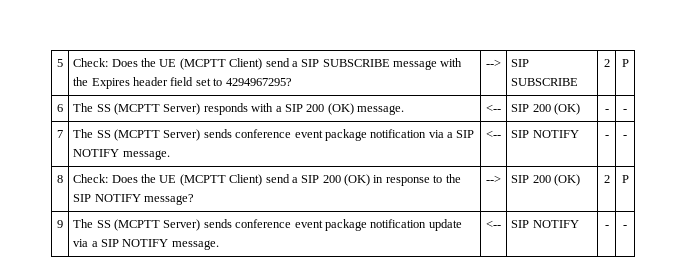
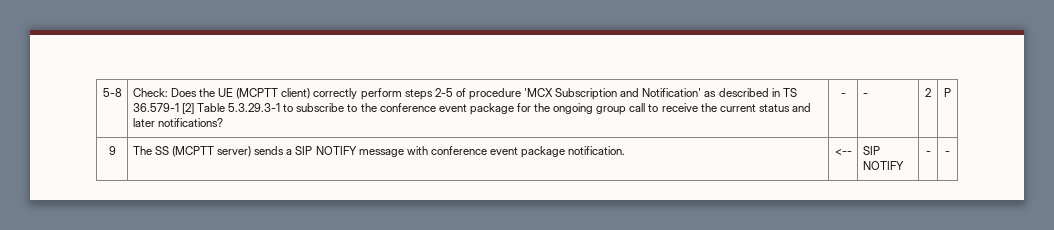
[57,59,63,67] [73,58,463,70] [73,77,292,89] [486,59,501,67] [511,59,530,67] [511,78,579,86] [603,59,610,67] [621,59,629,67] [57,104,63,112] [73,103,405,115] [486,104,501,112] [511,103,581,115] [604,109,609,112] [623,109,627,112] [57,130,63,138] [73,129,475,141] [73,149,170,160] [486,130,501,138] [511,130,579,138] [604,135,609,138] [623,135,627,138] [57,175,63,183] [73,174,461,186] [73,194,195,205] [486,175,501,183] [511,174,581,186] 5 | Check: Does the UE (MCPTT Client) send a SIP SUBSCRIBE message with the Expires header field set to 4294967295? | --> | SIP SUBSCRIBE | 2 | P // 6 | The SS (MCPTT Server) responds with a SIP 200 (OK) message. | <-- | SIP 200 (OK) | - | - // 7 | The SS (MCPTT Server) sends conference event package notification via a SIP NOTIFY message. | <-- | SIP NOTIFY | - | - // 8 | Check: Does the UE (MCPTT Client) send a SIP 200 (OK) in response to the SIP NOTIFY message? | --> | SIP 200 (OK) -> [102,88,122,97] [132,88,797,100] [132,103,811,115] [132,118,223,127] [840,93,846,97] [862,93,868,97] 5-8 | Check: Does the UE (MCPTT client) correctly perform steps 2-5 of procedure 'MCX Subscription and Notification' as described in TS 36.579-1 [2] Table 5.3.29.3-1 to subscribe to the conference event package for the ongoing group call to receive the current status and later notifications? | - | -
[163,219,462,231] [73,239,219,250] Server) sends conference event package notification update via a SIP NOTIFY message. -> [217,146,626,158] server) sends a SIP NOTIFY message with conference event package notification.

